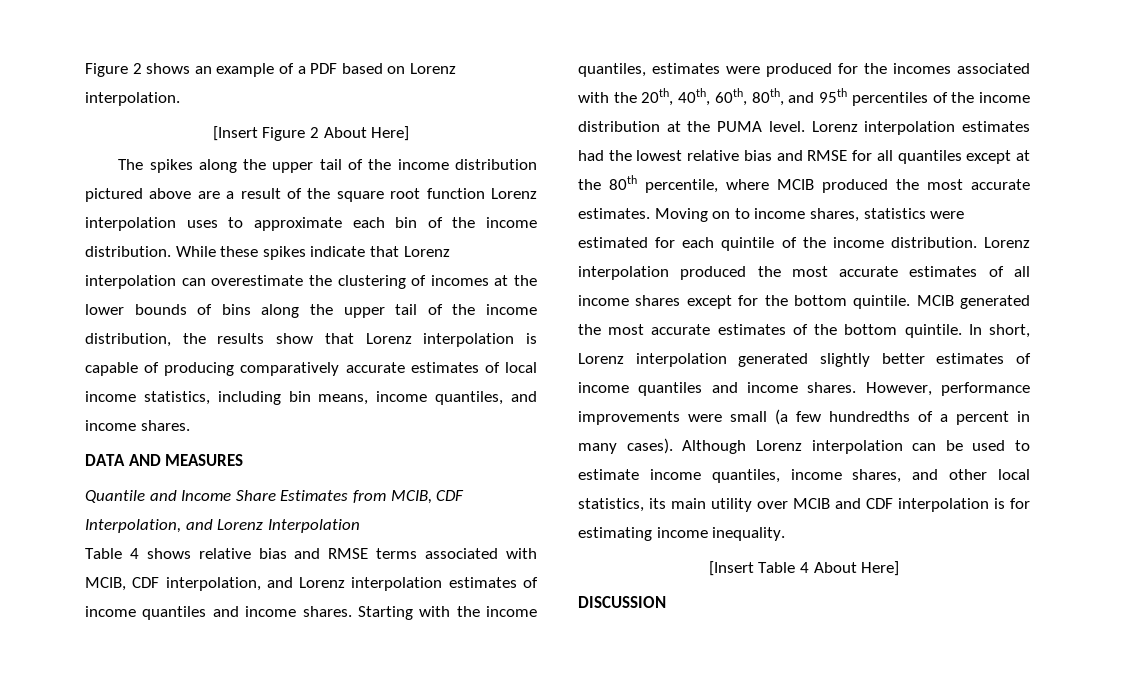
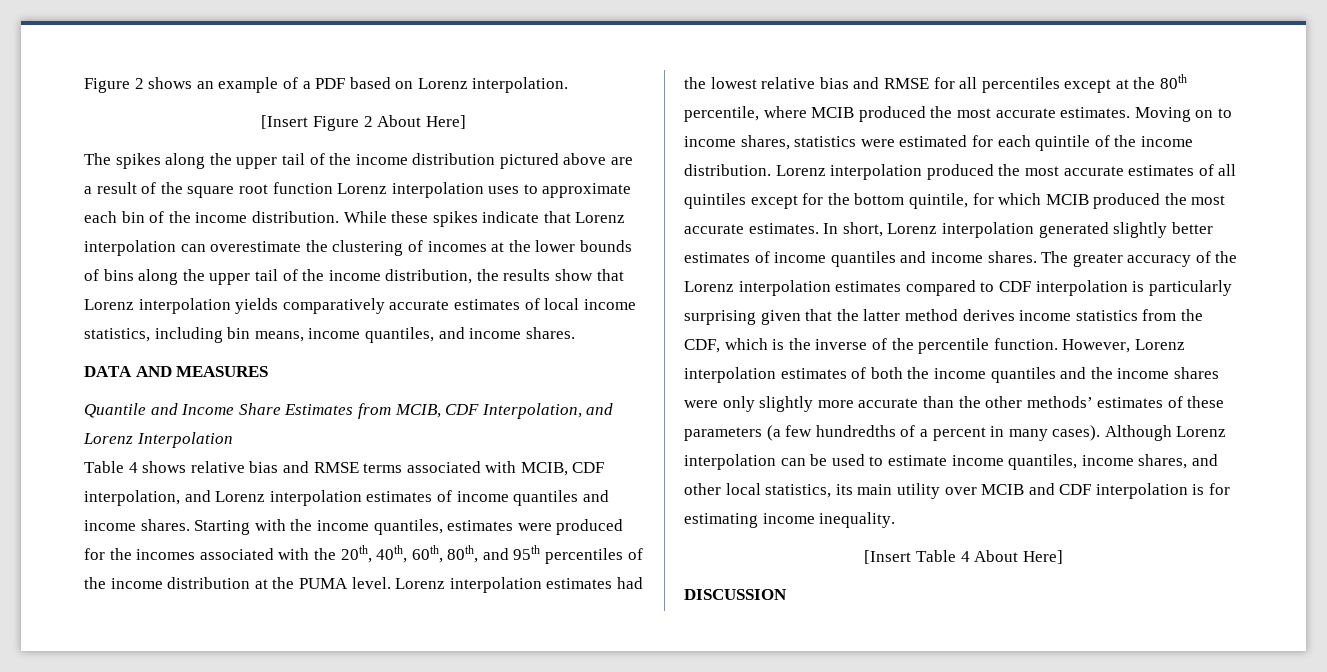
[526,333,537,344] [85,362,235,376] is capable of producing -> [235,298,279,314] yields
[897,150,962,164] quantiles -> [981,77,1060,93] percentiles
[578,295,681,306] income shares -> [684,193,746,209] quintiles
[853,295,1030,309] [578,324,962,338] quintile. MCIB generated the most accurate estimates of the bottom quintile. -> [908,193,1226,209] [684,223,819,234] quintile, for which MCIB produced the most accurate estimates.
[865,382,1030,396] [578,411,767,425] However, performance improvements were small -> [1041,251,1238,267] [684,280,1232,296] [684,309,1203,325] [684,338,1185,354] [684,367,1219,383] [684,396,1225,412] [684,427,762,441] The greater accuracy of the Lorenz interpolation estimates compared to CDF interpolation is particularly surprising given that the latter method derives income statistics from the CDF, which is the inverse of the percentile function. However, Lorenz interpolation estimates of both the income quantiles and the income shares were only slightly more accurate than the other methods’ estimates of these parameters

